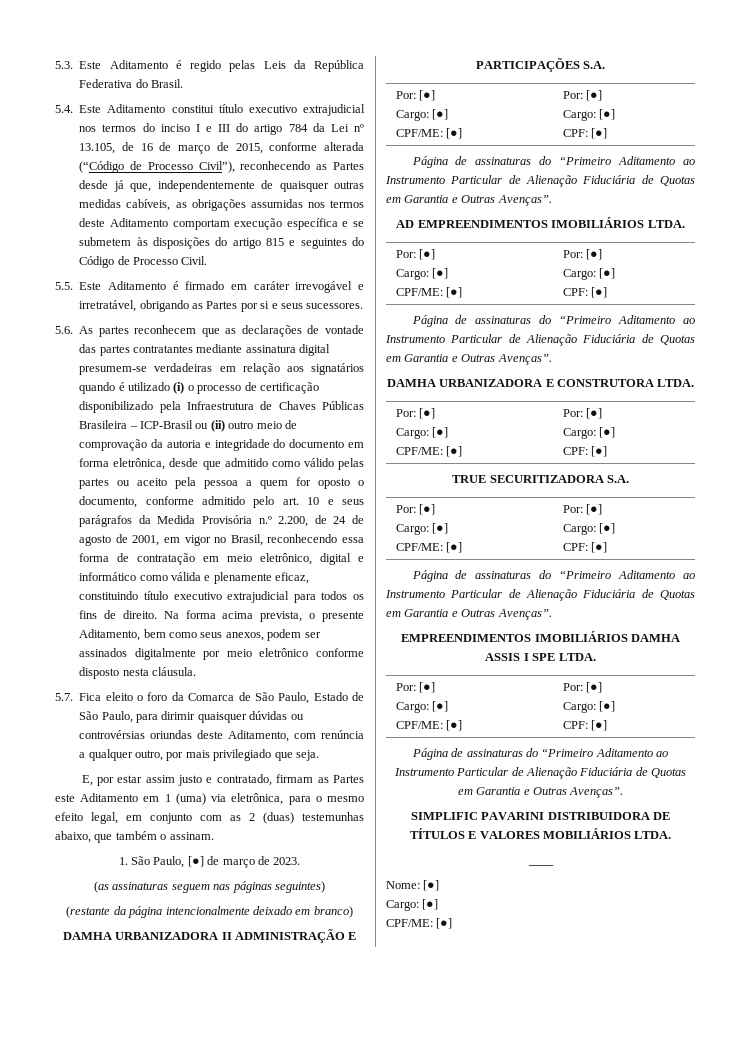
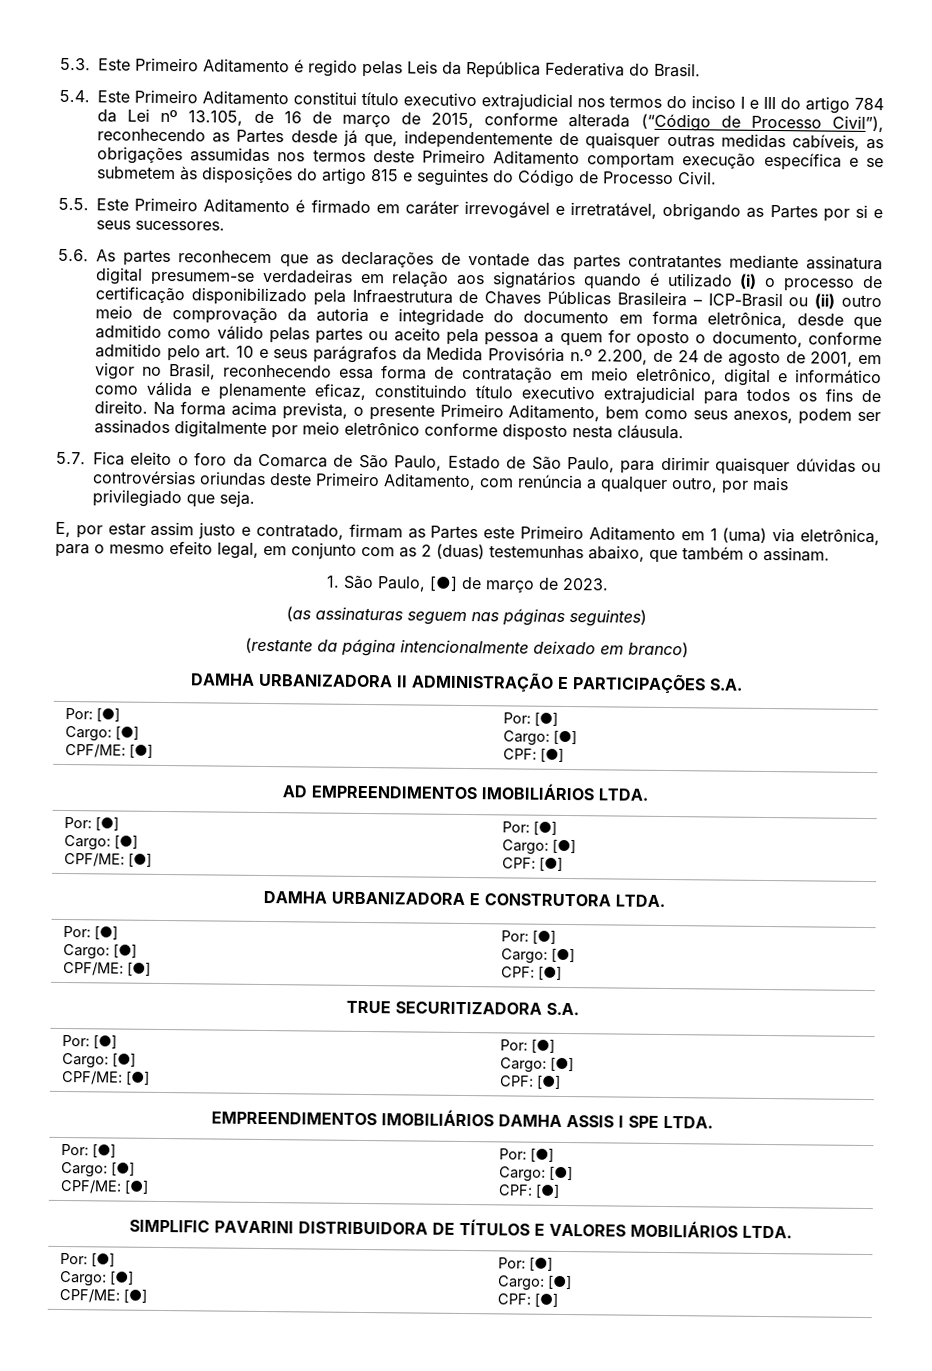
(102, 65) none -> [135,57,199,72] Primeiro
(102, 109) none -> [134,89,198,104] Primeiro
(106, 222) none -> [421,149,486,164] Primeiro
(102, 286) none -> [134,197,199,212] Primeiro
(364, 616) none -> [439,403,504,418] Primeiro
(224, 734) none -> [315,472,380,487] Primeiro
(75, 798) none -> [520,525,585,540] Primeiro
[411,156,695,168] [385,175,695,187] [386,195,552,206] // Página de assinaturas do “Primeiro Aditamento ao Instrumento Particular de Alienação Fiduciária de Quotas em Garantia e Outras Avenças”. -> (565, 754) none
[411,315,695,327] [385,334,695,346] [386,354,552,365] // Página de assinaturas do “Primeiro Aditamento ao Instrumento Particular de Alienação Fiduciária de Quotas em Garantia e Outras Avenças”. -> (564, 863) none
[411,570,695,582] [385,589,695,601] [386,609,552,620] // Página de assinaturas do “Primeiro Aditamento ao Instrumento Particular de Alienação Fiduciária de Quotas em Garantia e Outras Avenças”. -> (562, 1081) none
[411,748,669,760] [393,767,687,779] [457,787,624,798] // Página de assinaturas do “Primeiro Aditamento ao Instrumento Particular de Alienação Fiduciária de Quotas em Garantia e Outras Avenças”. -> (561, 1190) none
[527,864,554,866] [386,880,440,891] [386,899,439,911] [386,918,453,929] // ____ // Nome: [●] // Cargo: [●] // CPF/ME: [●] -> [60,1252,116,1267] [60,1270,135,1287] [59,1288,148,1303] [498,1256,554,1271] [497,1274,573,1291] [497,1292,559,1307] // Por: [●] // Cargo: [●] // CPF/ME: [●] | Por: [●] // Cargo: [●] // CPF: [●]

